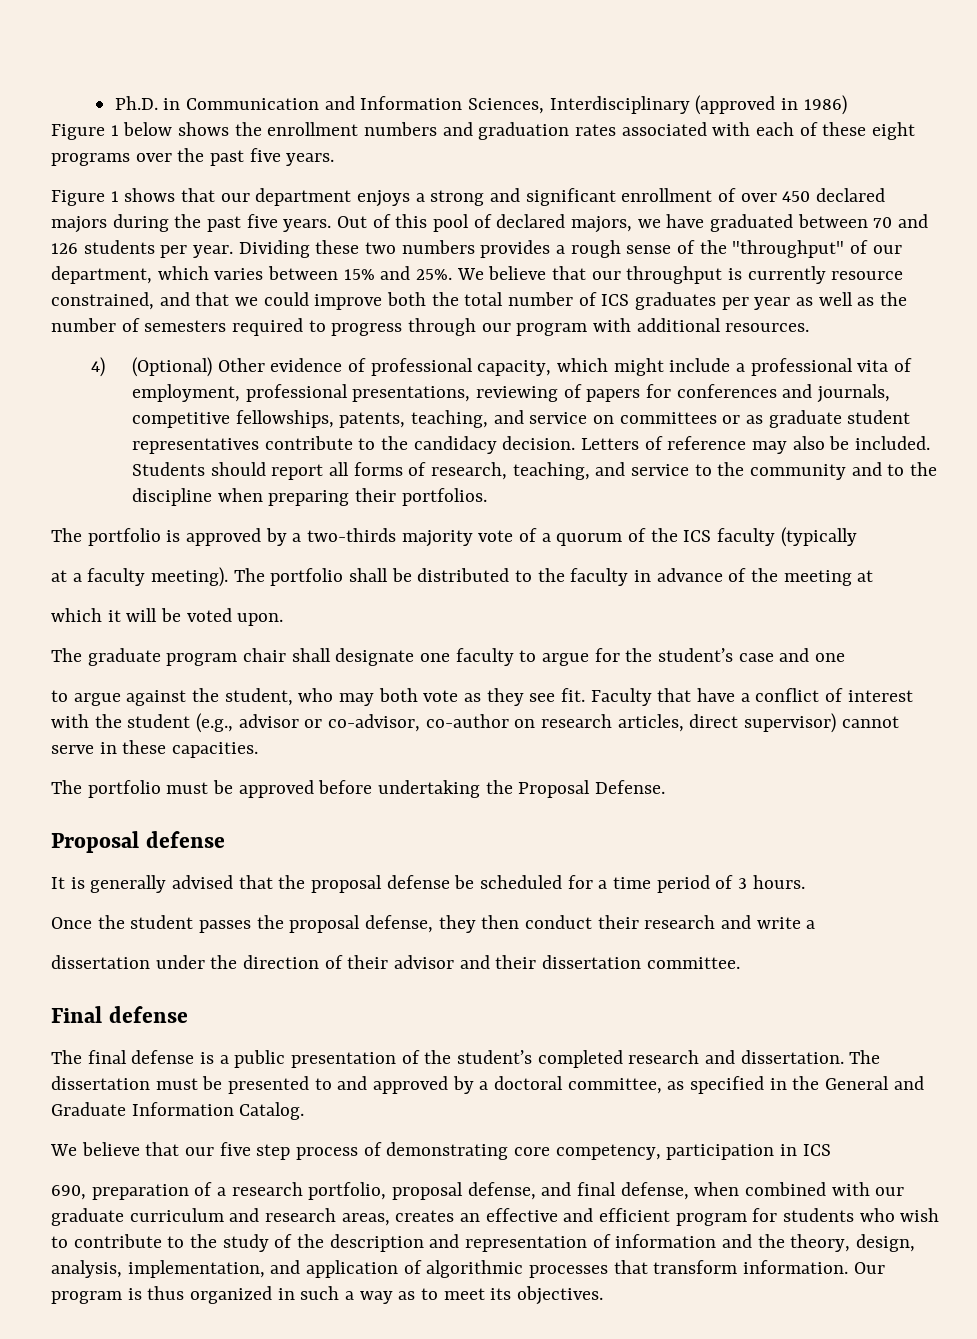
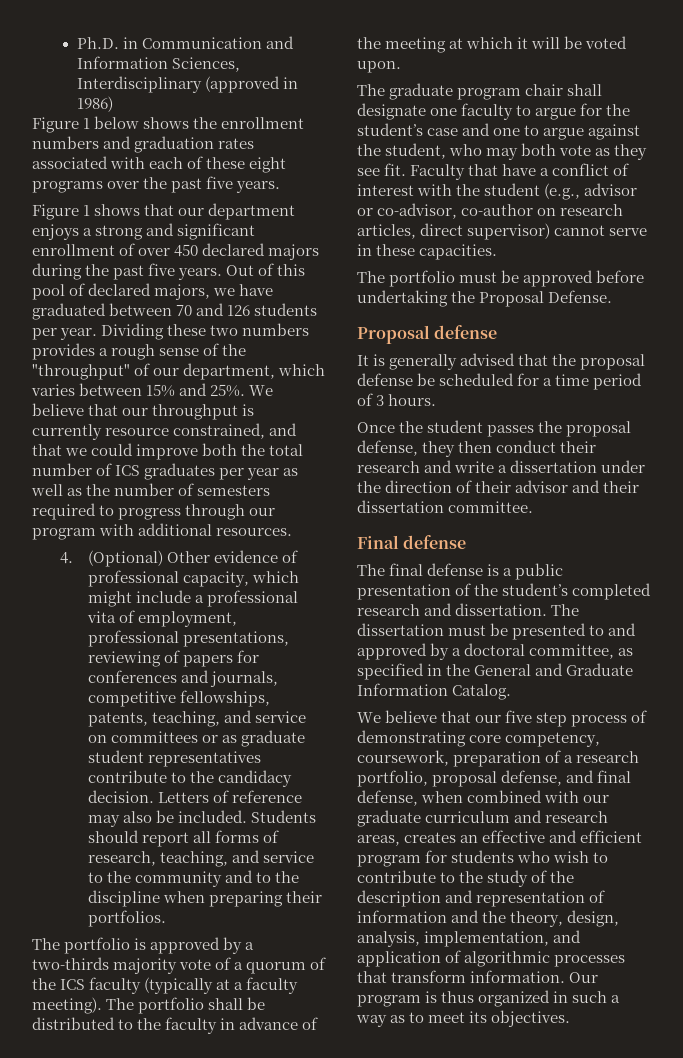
[91,357,106,377] 4) -> [60,552,74,564] 4.
(857, 537) // -> (214, 985) none
(874, 576) // -> (464, 43) none
(846, 657) // -> (521, 132) none
(816, 924) // -> (508, 469) none
[666,1144,831,1160] [51,1185,86,1200] participation in ICS // 690, -> [357,750,449,766] coursework,

